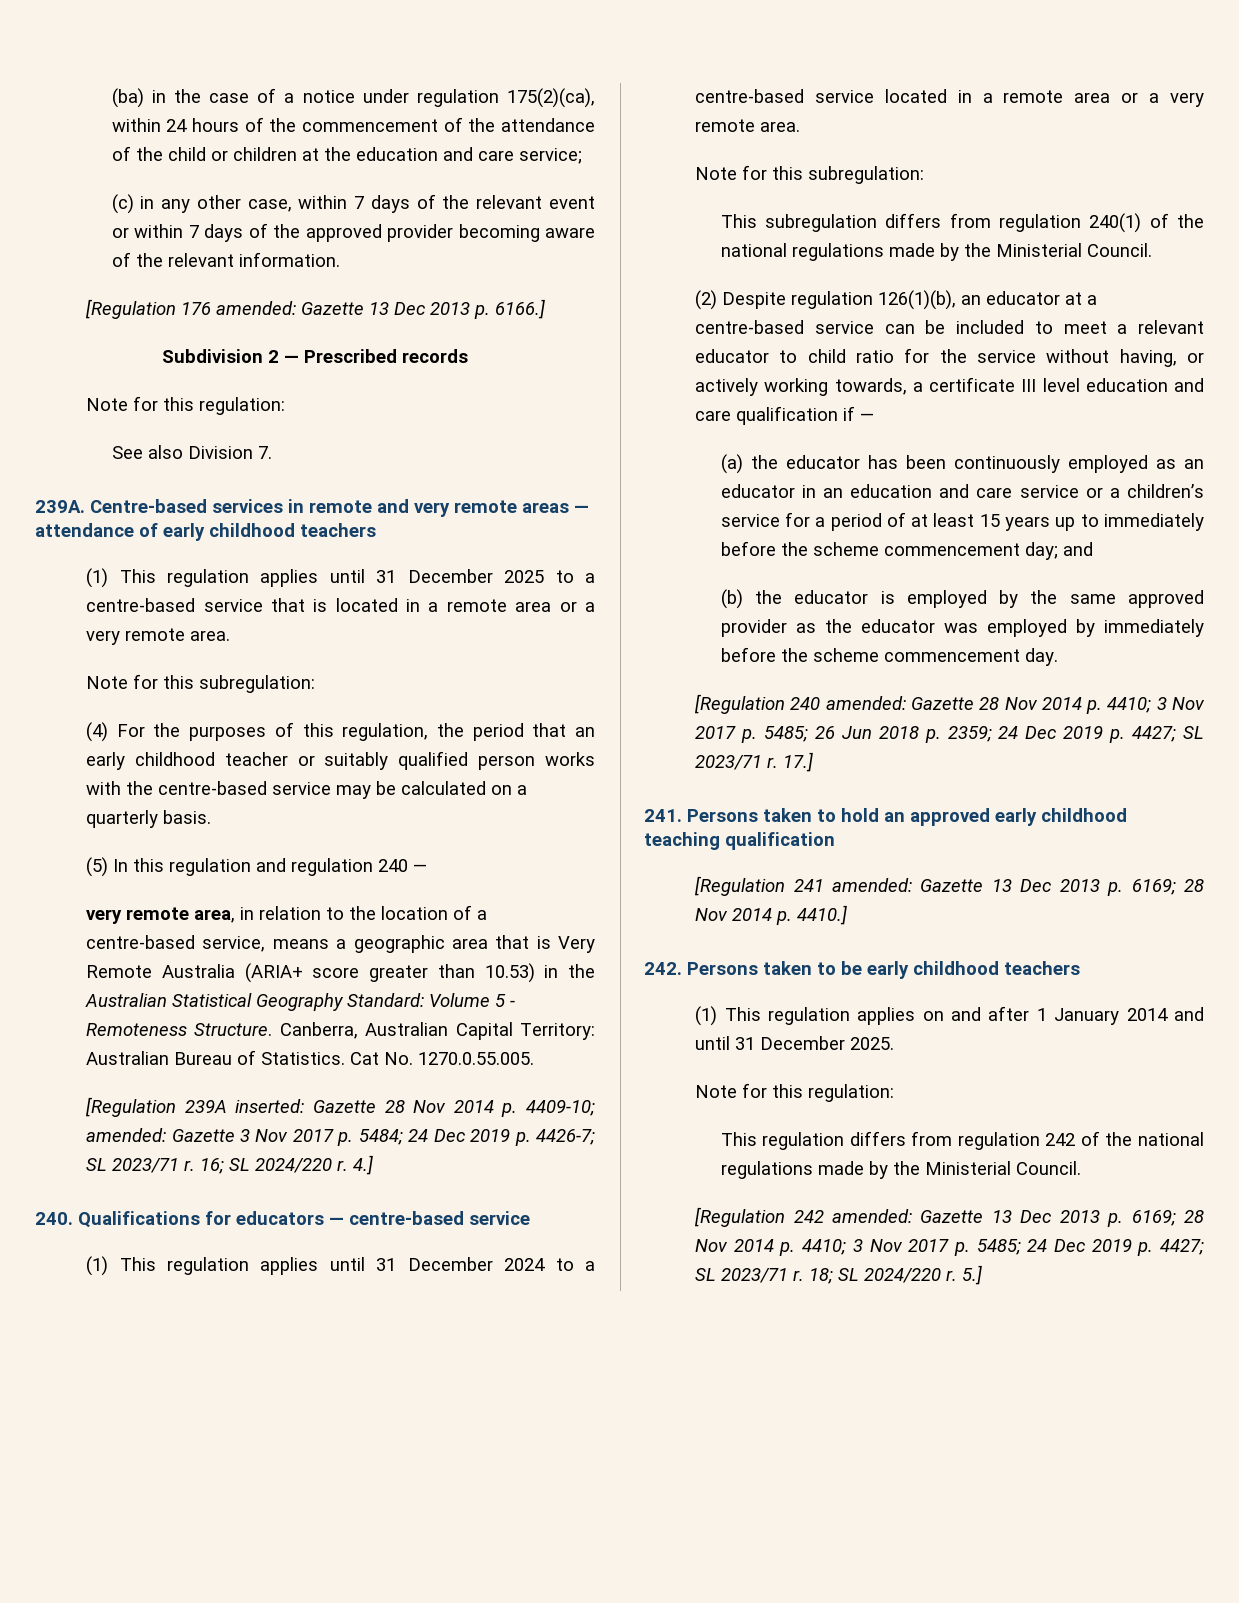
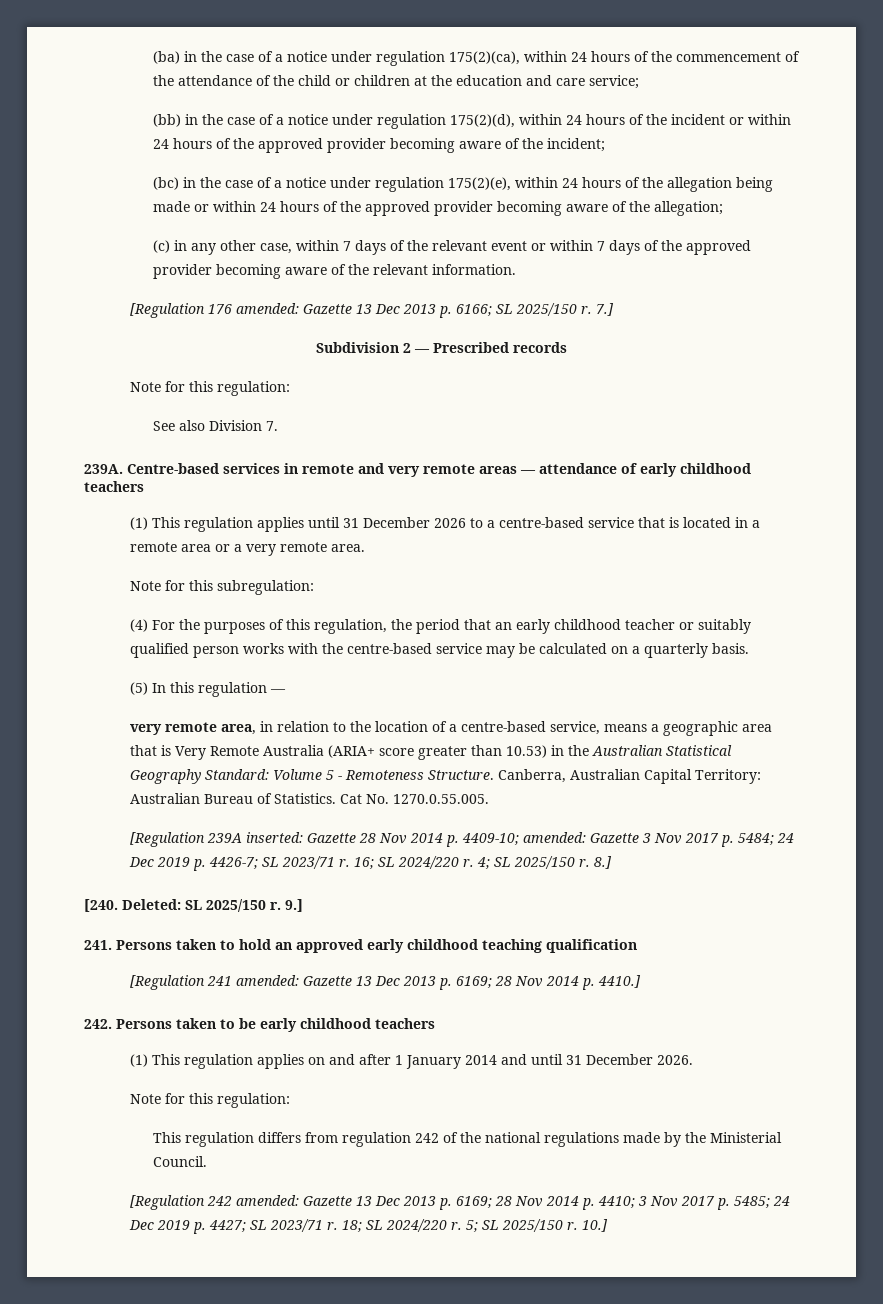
(582, 156) none -> [152,114,791,129] [152,138,605,153] [152,177,773,192] [152,201,723,216] // (bb) in the case of a notice under regulation 175(2)(d), within 24 hours of the incident or within 24 hours of the approved provider becoming aware of the incident; // (bc) in the case of a notice under regulation 175(2)(e), within 24 hours of the allegation being made or within 24 hours of the approved provider becoming aware of the allegation;
[495,299,546,319] 6166.] -> [455,303,614,317] 6166; SL 2025/150 r. 7.]
[504,570,545,583] 2025 -> [433,518,466,528] 2026
[256,858,409,876] and regulation 240 -> (267, 689) none
[353,1155,374,1175] [35,1211,530,1228] [86,1256,596,1276] [695,89,1204,107] [695,119,801,132] [695,165,925,184] [720,213,1204,233] [720,243,1152,261] [695,290,1098,310] [695,320,1204,334] [695,348,1204,367] [695,377,1204,396] [695,406,875,425] [720,454,1204,474] [720,484,1204,498] [720,512,1204,531] [720,541,1093,560] [720,589,1204,609] [720,619,1204,637] [720,647,1058,666] [694,694,1205,714] [695,726,1204,743] [695,752,814,772] 4.] // 240. Qualifications for educators — centre-based service // (1) This regulation applies until 31 December 2024 to a centre-based service located in a remote area or a very remote area. // Note for this subregulation: // This subregulation differs from regulation 240(1) of the national regulations made by the Ministerial Council. // (2) Despite regulation 126(1)(b), an educator at a centre-based service can be included to meet a relevant educator to child ratio for the service without having, or actively working towards, a certificate III level education and care qualification if — // (a) the educator has been continuously employed as an educator in an education and care service or a children’s service for a period of at least 15 years up to immediately before the scheme commencement day; and // (b) the educator is employed by the same approved provider as the educator was employed by immediately before the scheme commencement day. // [Regulation 240 amended: Gazette 28 Nov 2014 p. 4410; 3 Nov 2017 p. 5485; 26 Jun 2018 p. 2359; 24 Dec 2019 p. 4427; SL 2023/71 r. 17.] -> [476,856,612,870] [84,899,303,912] 4; SL 2025/150 r. 8.] // [240. Deleted: SL 2025/150 r. 9.]
[850,1037,895,1050] 2025. -> [656,1055,693,1065] 2026.
[962,1265,983,1285] 5.] -> [465,1219,608,1233] 5; SL 2025/150 r. 10.]

